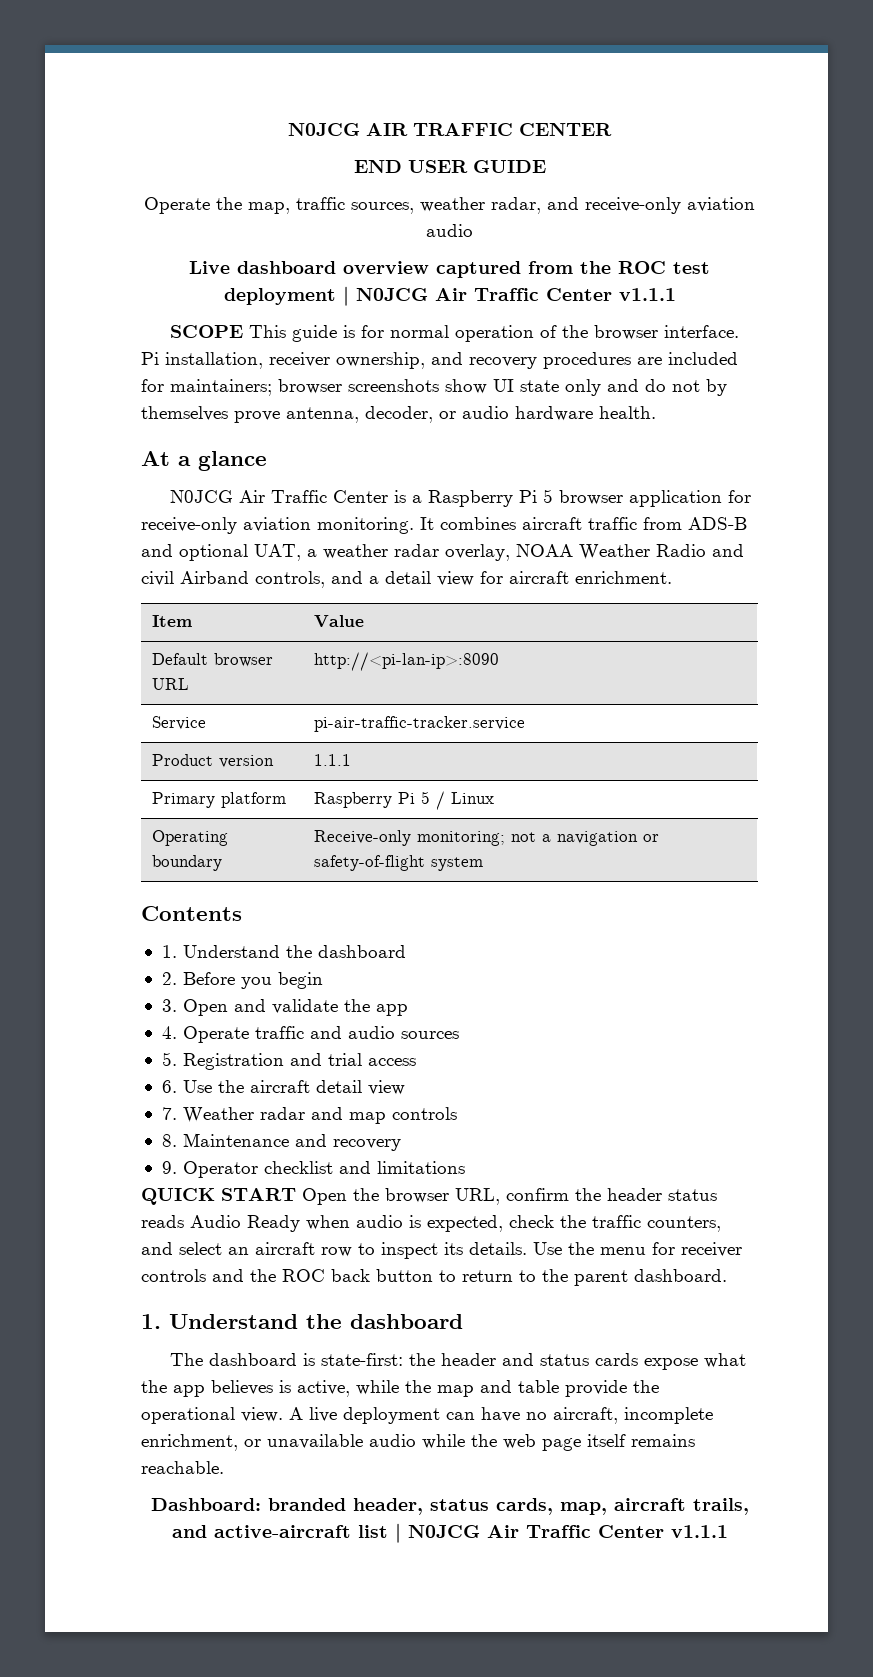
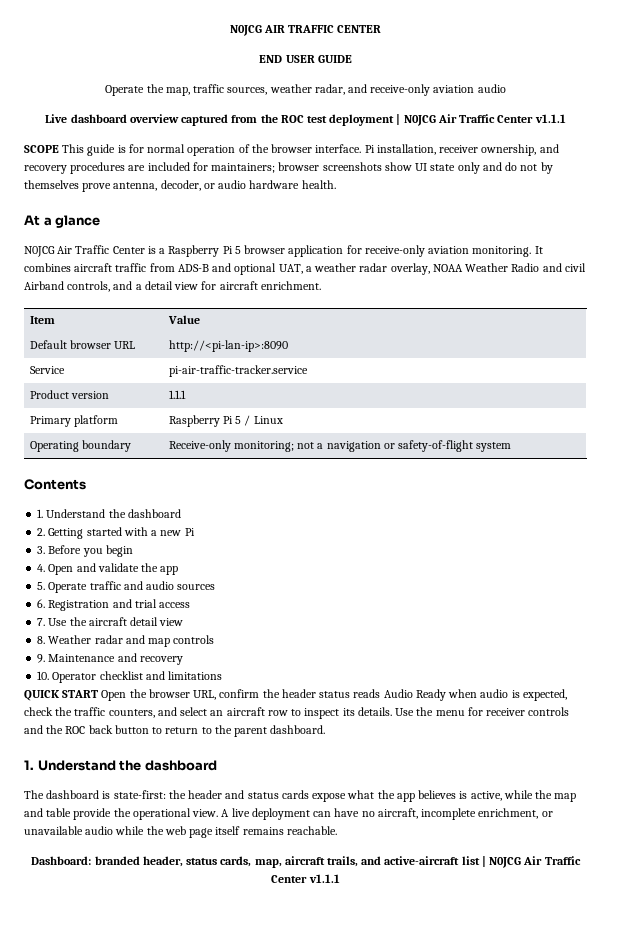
(177, 978) none -> [48,527,195,539] [37,546,46,554] Getting started with a new Pi // 3.
[161,999,177,1012] 3. -> [37,564,46,572] 4.
[161,1026,177,1039] 4. -> [37,582,46,590] 5.
[161,1052,177,1066] 5. -> [37,599,46,608] 6.
[161,1080,177,1093] 6. -> [37,618,46,626] 7.
[161,1107,177,1120] 7. -> [37,636,46,644] 8.
[161,1134,177,1147] 8. -> [37,654,46,663] 9.
[161,1161,177,1174] 9. -> [37,671,50,680] 10.

